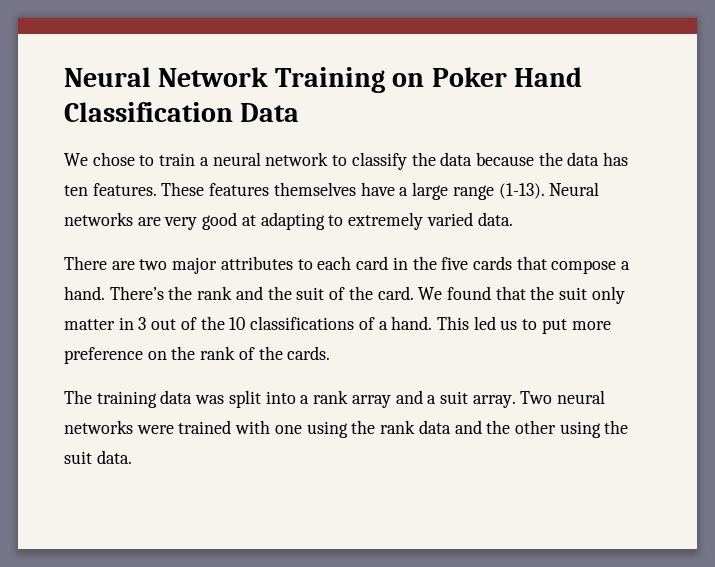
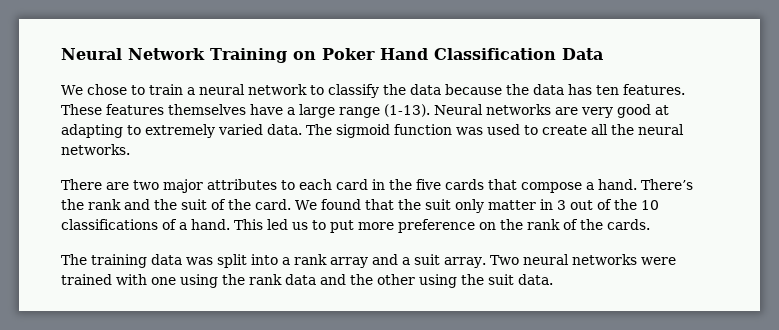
(513, 219) none -> [306,124,684,138] [61,144,130,155] The sigmoid function was used to create all the neural networks.

